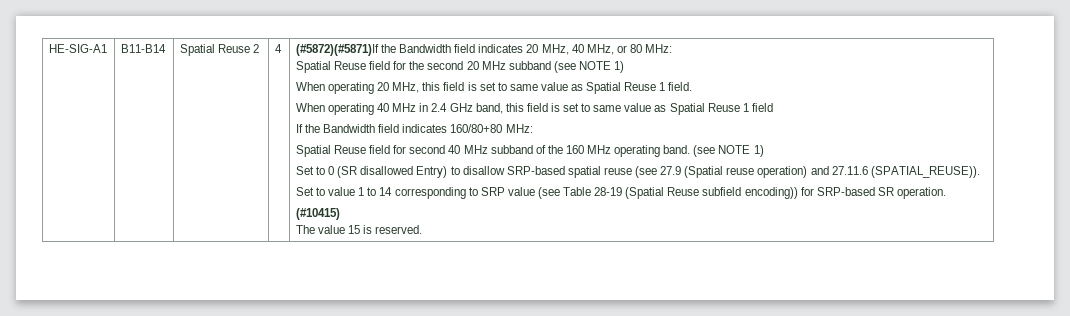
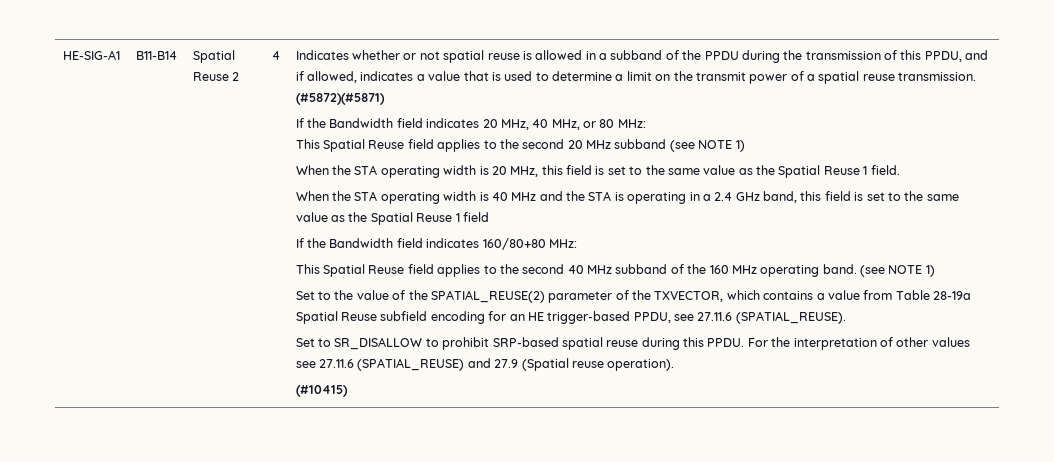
[295,44,379,56] (#5872)(#5871)If -> [295,50,989,63] [295,71,977,84] [295,93,385,105] [295,118,304,128] Indicates whether or not spatial reuse is allowed in a subband of the PPDU during the transmission of this PPDU, and if allowed, indicates a value that is used to determine a limit on the transmit power of a spatial reuse transmission. (#5872)(#5871) // If
[295,61,407,73] Spatial Reuse field for -> [295,139,497,152] This Spatial Reuse field applies to
[327,82,374,94] operating -> [332,165,489,178] the STA operating width is
[509,82,584,91] same value as -> [645,165,776,175] the same value as the
[327,103,429,115] operating 40 MHz in -> [332,191,711,204] the STA operating width is 40 MHz and the STA is operating in a
[593,103,667,112] same value as -> [904,191,959,201] [295,212,368,222] the same value as the
[295,145,407,157] Spatial Reuse field for -> [295,264,519,277] This Spatial Reuse field applies to the
[328,166,980,178] [295,187,946,199] [295,208,340,220] [295,225,423,234] 0 (SR disallowed Entry) to disallow SRP-based spatial reuse (see 27.9 (Spatial reuse operation) and 27.11.6 (SPATIAL_REUSE)). // Set to value 1 to 14 corresponding to SRP value (see Table 28-19 (Spatial Reuse subfield encoding)) for SRP-based SR operation. // (#10415) // The value 15 is reserved. -> [334,290,972,303] [295,311,846,324] [295,337,970,350] [295,358,675,371] [295,385,348,397] the value of the SPATIAL_REUSE(2) parameter of the TXVECTOR, which contains a value from Table 28-19a Spatial Reuse subfield encoding for an HE trigger-based PPDU, see 27.11.6 (SPATIAL_REUSE). // Set to SR_DISALLOW to prohibit SRP-based spatial reuse during this PPDU. For the interpretation of other values see 27.11.6 (SPATIAL_REUSE) and 27.9 (Spatial reuse operation). // (#10415)

